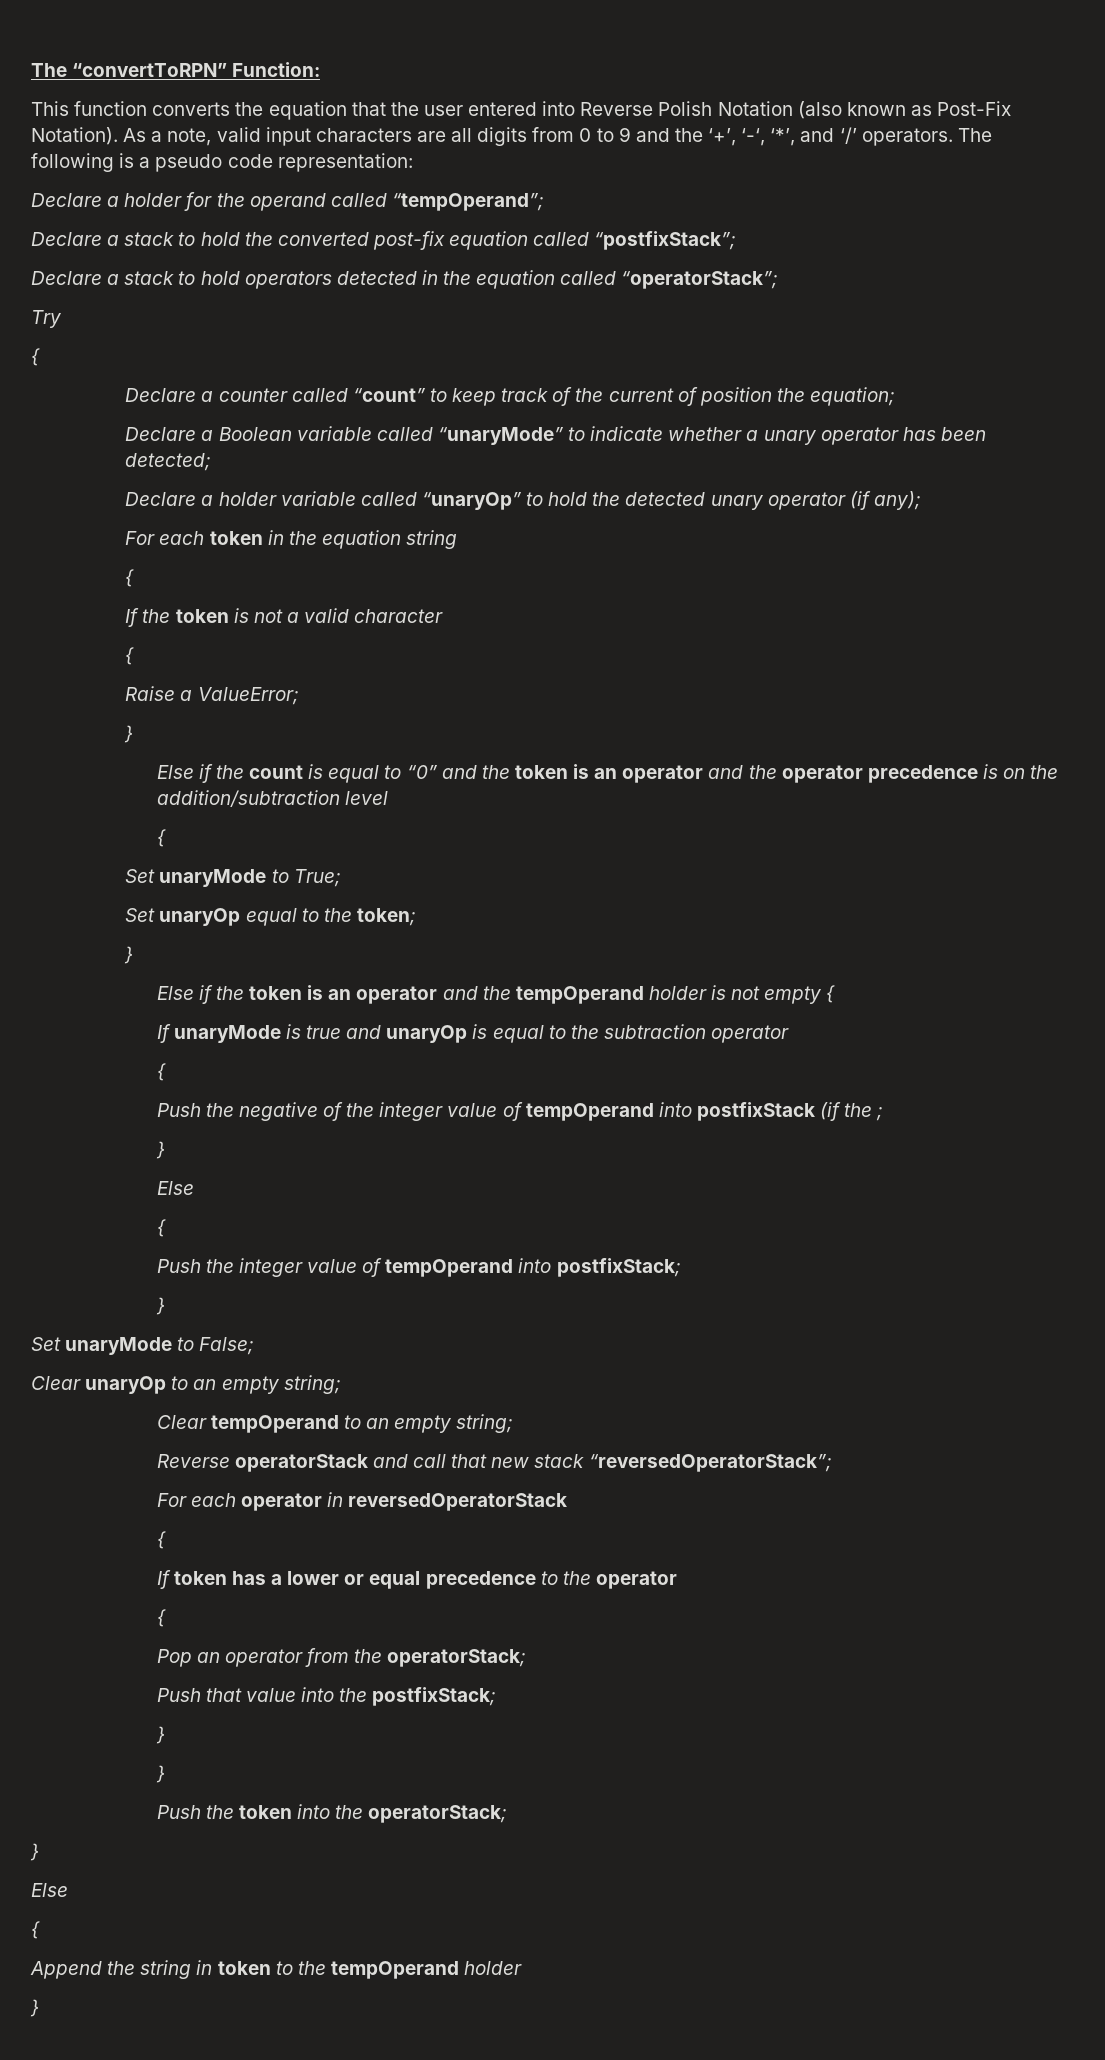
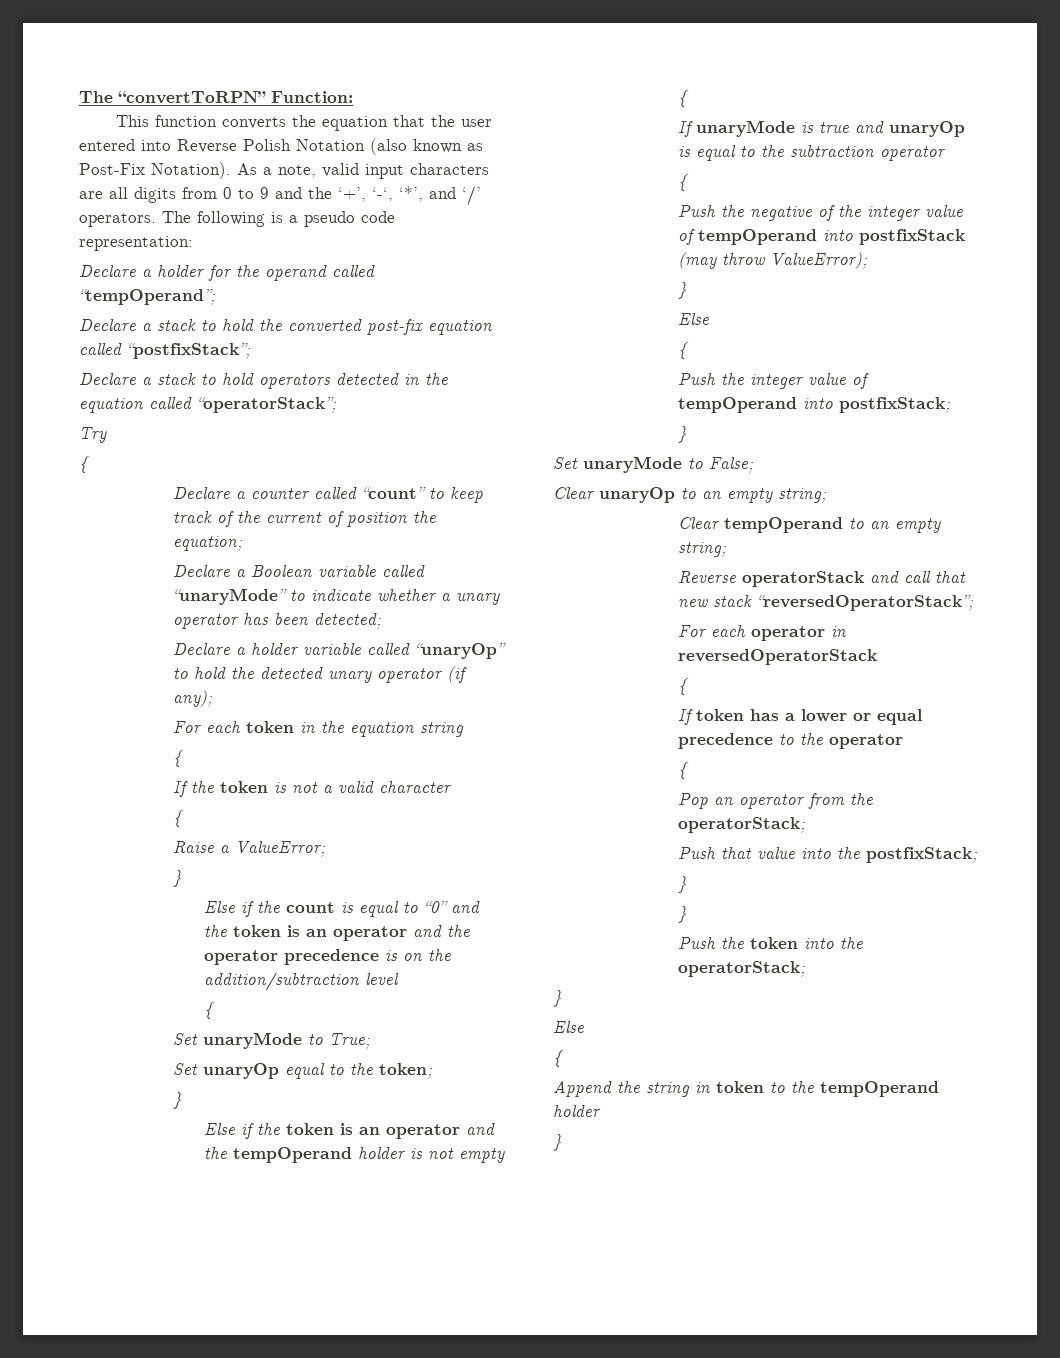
[820,1102,884,1121] (if the ; -> [678,252,869,269] (may throw ValueError);

